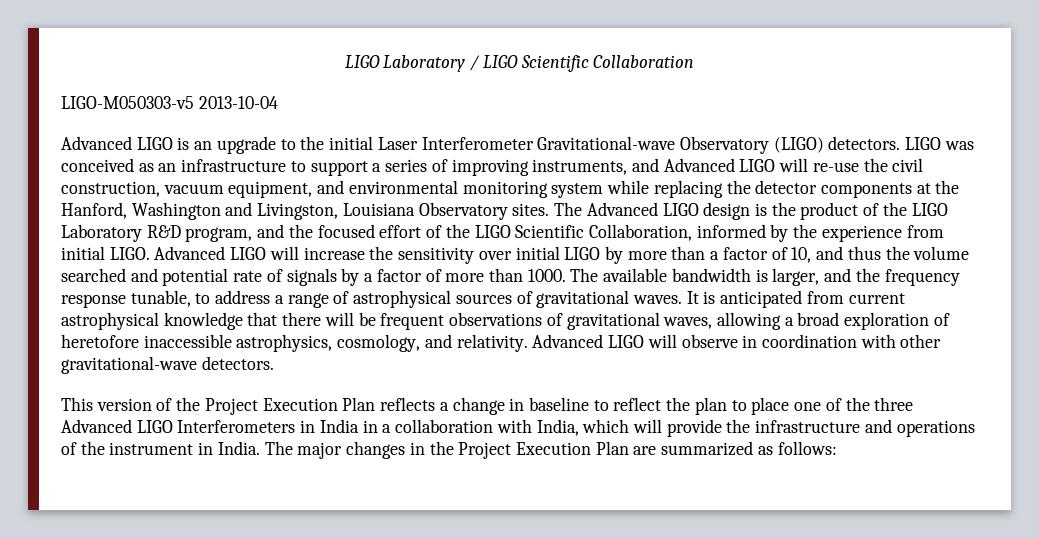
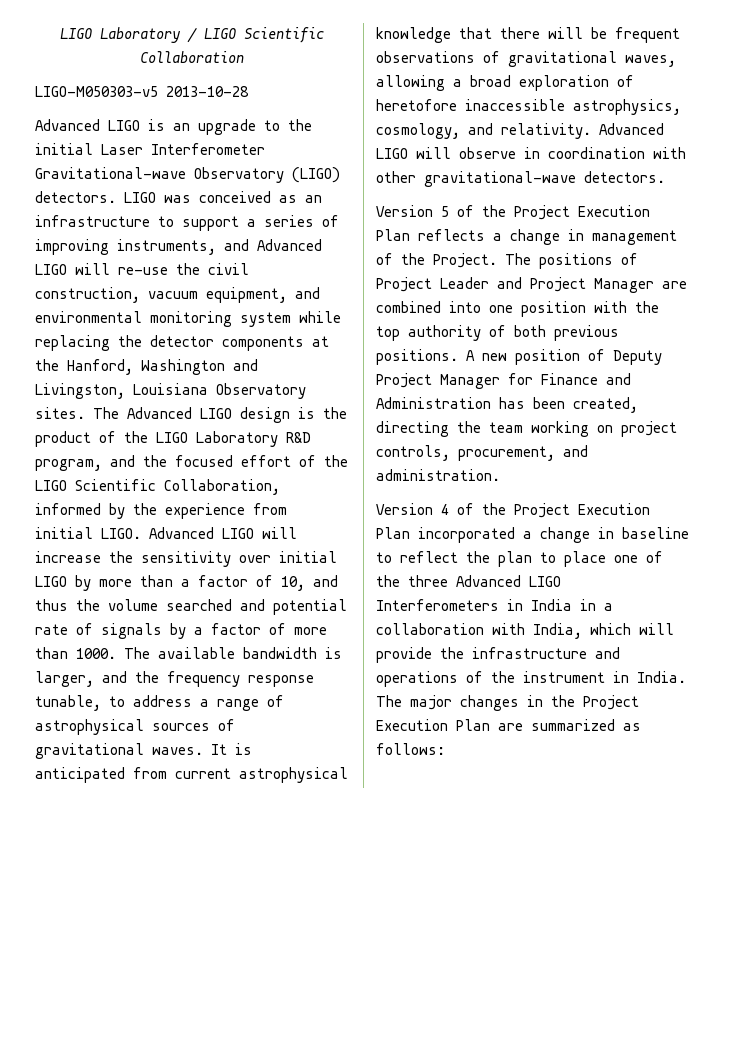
[198,96,278,109] 2013-10-04 -> [166,86,249,97] 2013-10-28
[61,397,152,411] This version -> [376,205,449,217] Version 5
(525, 404) none -> [592,230,677,245] [376,253,638,269] [376,277,687,293] [376,301,659,317] [376,325,619,341] [376,349,662,365] [376,373,631,389] [376,397,638,413] [376,421,677,437] [376,445,588,461] [376,469,500,481] [376,503,650,518] [376,527,614,543] management of the Project. The positions of Project Leader and Project Manager are combined into one position with the top authority of both previous positions. A new position of Deputy Project Manager for Finance and Administration has been created, directing the team working on project controls, procurement, and administration. // Version 4 of the Project Execution Plan incorporated a change in

